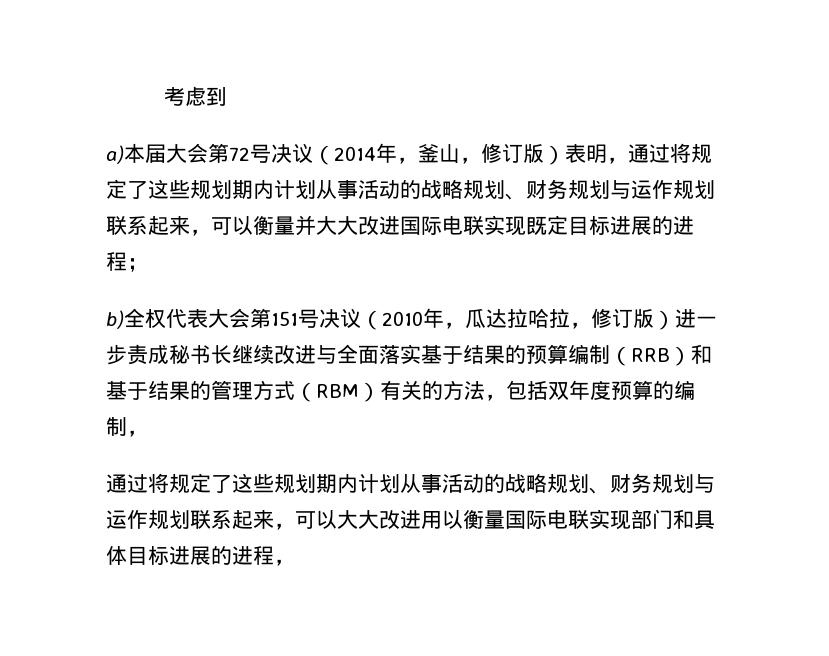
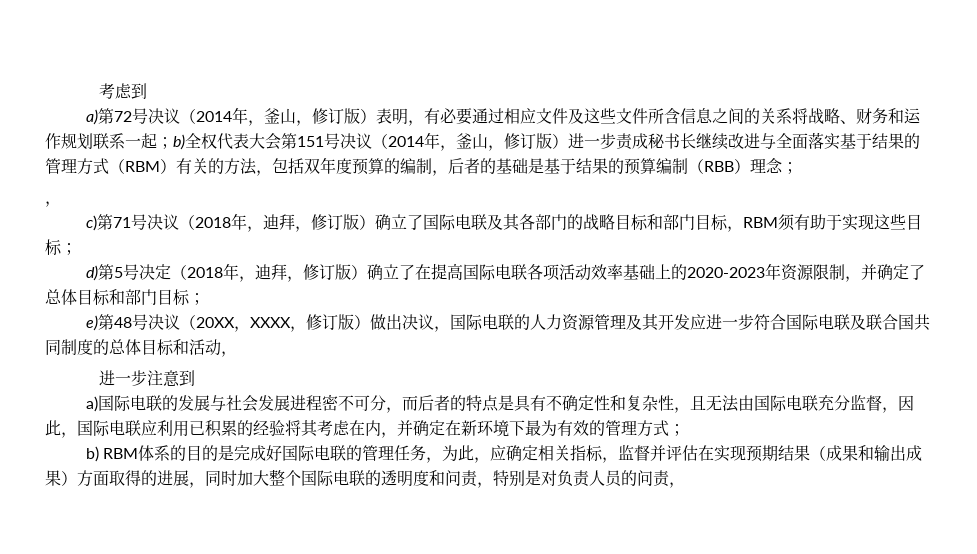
[124,143,208,163] 本届大会 -> (99, 117) none
[628,143,712,163] [106,179,715,200] [106,215,694,236] [106,252,148,272] 通过将规定了这些规划期内计划从事活动的战略规划、财务规划与运作规划联系起来，可以衡量并大大改进国际电联实现既定目标进展的进程； // -> [424,108,922,125] [45,133,173,150] 有必要通过相应文件及这些文件所含信息之间的关系将战略、财务和运作规划联系一起；
[382,308,570,329] 2010年，瓜达拉哈拉 -> [388,132,488,151] 2014年，釜山
[526,344,712,366] [106,381,211,400] 预算编制（RRB）和基于结果的 -> (920, 141) none
[106,473,715,494] [106,509,715,530] [106,546,274,565] // 通过将规定了这些规划期内计划从事活动的战略规划、财务规划与运作规划联系起来，可以大大改进用以衡量国际电联实现部门和具体目标进展的进程 -> [448,158,798,175] [45,201,61,207] [86,213,923,232] [45,239,77,256] [86,263,926,282] [45,289,205,306] [86,314,931,332] [45,339,237,357] [98,370,195,387] [86,394,915,413] [45,420,685,438] [86,444,923,463] [45,469,670,488] 后者的基础是基于结果的预算编制（RBB）理念； // ， // c)第71号决议（2018年，迪拜，修订版）确立了国际电联及其各部门的战略目标和部门目标，RBM须有助于实现这些目标； // d)第5号决定（2018年，迪拜，修订版）确立了在提高国际电联各项活动效率基础上的2020-2023年资源限制，并确定了总体目标和部门目标； // e)第48号决议（20XX，XXXX，修订版）做出决议，国际电联的人力资源管理及其开发应进一步符合国际电联及联合国共同制度的总体目标和活动， // 进一步注意到 // a)国际电联的发展与社会发展进程密不可分，而后者的特点是具有不确定性和复杂性，且无法由国际电联充分监督，因此，国际电联应利用已积累的经验将其考虑在内，并确定在新环境下最为有效的管理方式； // b) RBM体系的目的是完成好国际电联的管理任务，为此，应确定相关指标，监督并评估在实现预期结果（成果和输出成果）方面取得的进展，同时加大整个国际电联的透明度和问责，特别是对负责人员的问责

